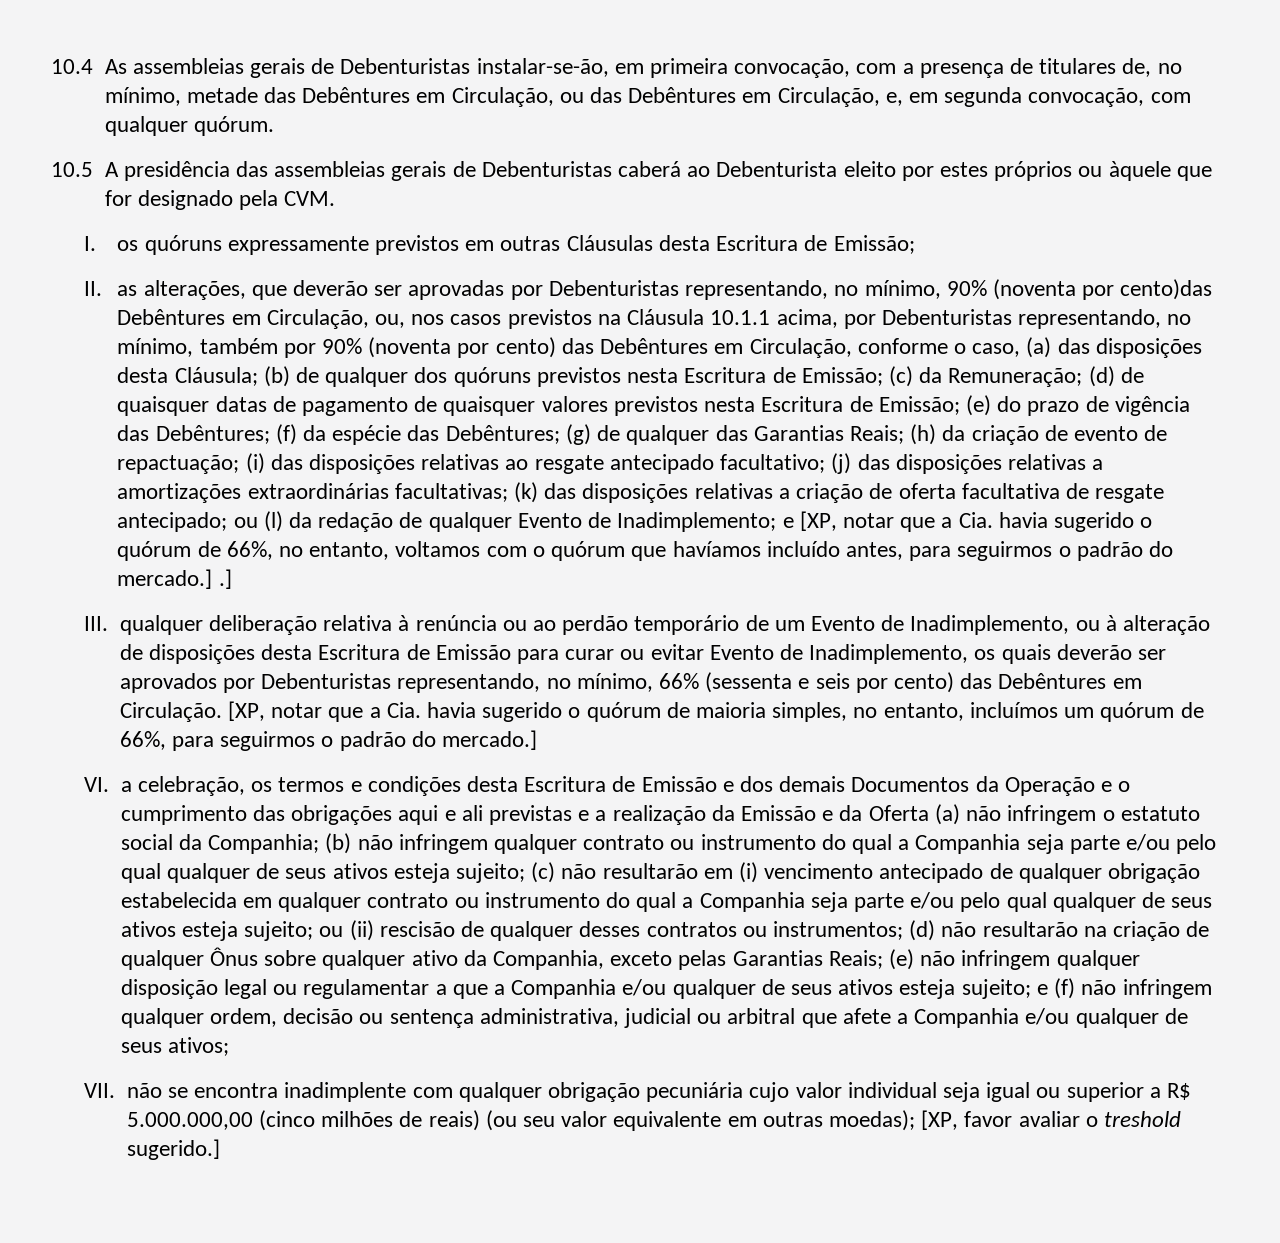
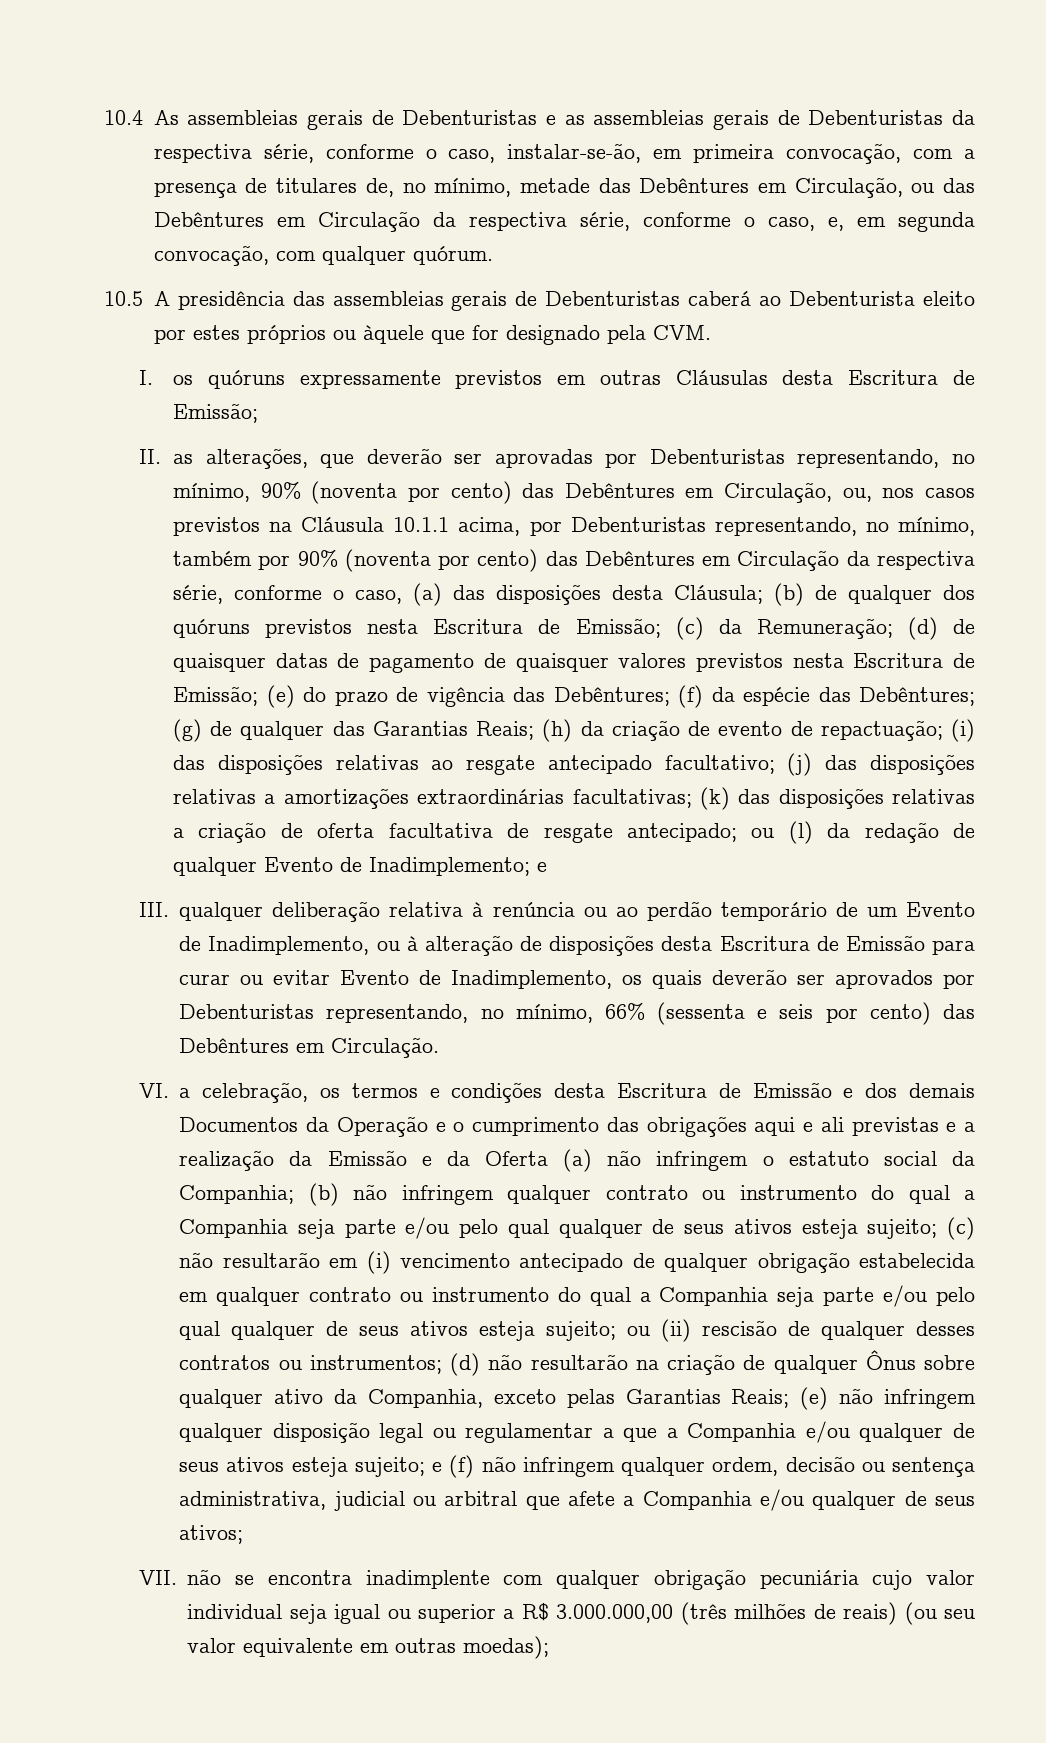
(471, 66) none -> [546,110,975,130] [153,144,496,163] e as assembleias gerais de Debenturistas da respectiva série, conforme o caso,
[777,87,880,107] Circulação, -> [317,211,815,232] Circulação da respectiva série, conforme o caso,
[1120,279,1213,300] cento)das -> [450,481,555,504] cento) das
[749,338,852,358] Circulação, -> [737,550,975,571] [173,585,224,604] Circulação da respectiva série,
[799,511,1153,532] [117,541,1174,561] [117,569,232,589] [XP, notar que a Cia. havia sugerido o quórum de 66%, no entanto, voltamos com o quórum que havíamos incluído antes, para seguirmos o padrão do mercado.] .] -> (548, 867) none
[227,701,1204,722] [119,730,537,751] [XP, notar que a Cia. havia sugerido o quórum de maioria simples, no entanto, incluímos um quórum de 66%, para seguirmos o padrão do mercado.] -> (440, 1047) none
[126,1110,315,1131] 5.000.000,00 (cinco -> [556,1602,727,1625] 3.000.000,00 (três
[921,1110,1182,1130] [126,1139,220,1160] [XP, favor avaliar o treshold sugerido.] -> (550, 1647) none

